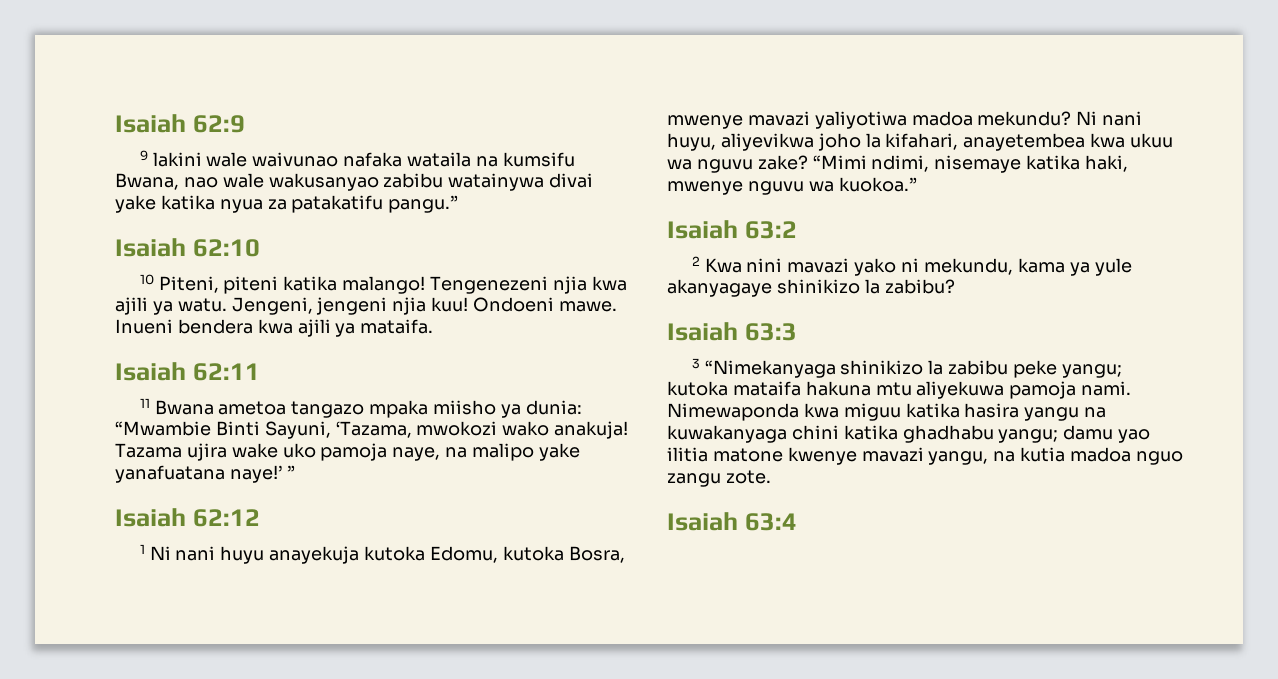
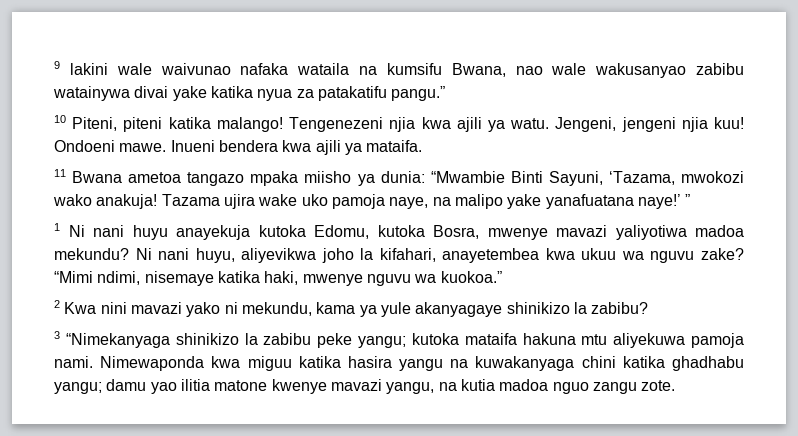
[115,114,245,133] Isaiah 62:9 // -> (54, 65) none
[115,238,260,257] // Isaiah 62:10 -> (446, 93) none
[115,362,260,381] // Isaiah 62:11 -> (423, 146) none
[115,508,260,527] // Isaiah 62:12 -> (691, 200) none
[667,220,797,239] // Isaiah 63:2 -> (502, 277) none
[667,322,797,341] // Isaiah 63:3 -> (649, 308) none
[667,512,797,531] // Isaiah 63:4 -> (676, 385) none

